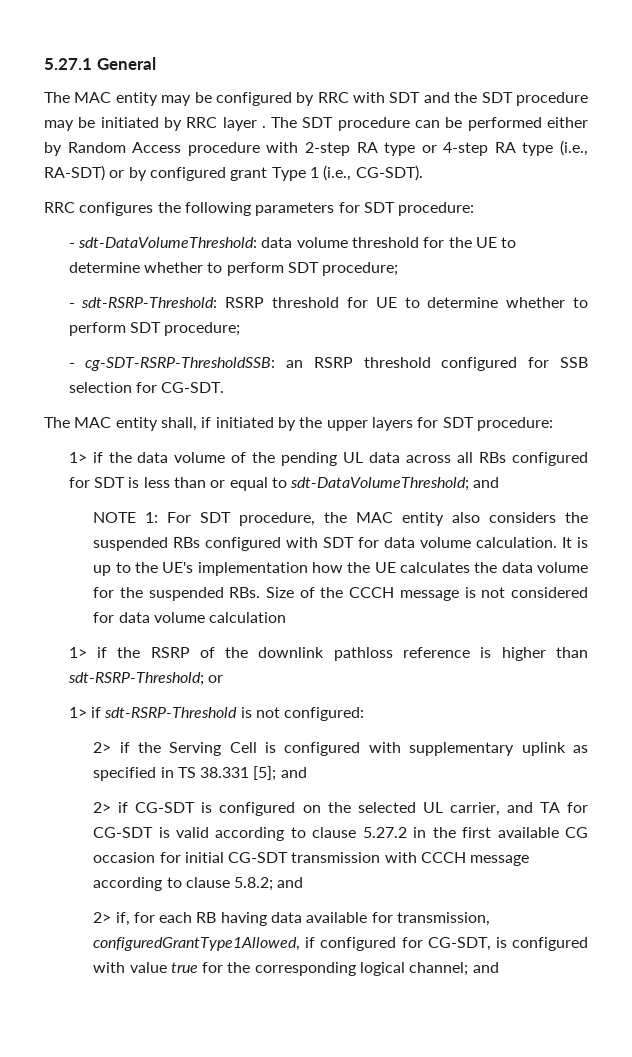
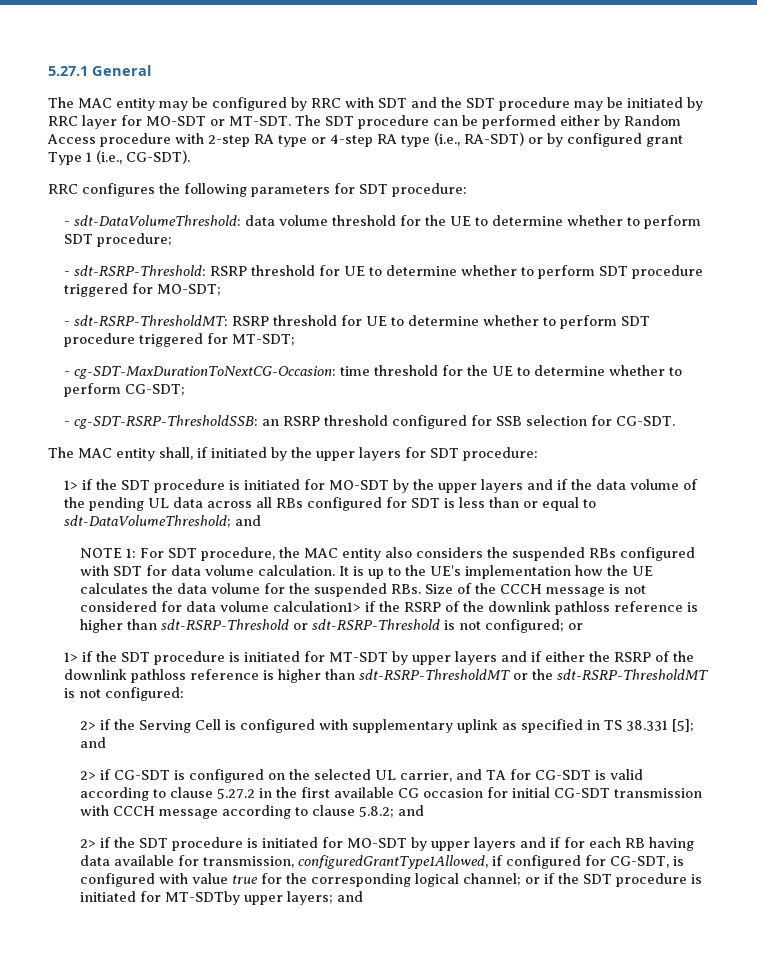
[261,126,266,128] . -> [121,115,291,126] for MO-SDT or MT-SDT.
[164,322,241,336] procedure; -> [632,265,704,279] [64,283,222,297] [64,315,651,329] [64,333,296,347] [64,365,683,379] [64,383,186,397] procedure triggered for MO-SDT; // - sdt-RSRP-ThresholdMT: RSRP threshold for UE to determine whether to perform SDT procedure triggered for MT-SDT; // - cg-SDT-MaxDurationToNextCG-Occasion: time threshold for the UE to determine whether to perform CG-SDT;
(132, 457) none -> [121,479,593,493] SDT procedure is initiated for MO-SDT by the upper layers and if the
[209,612,287,623] [68,647,87,658] calculation // 1> -> [273,601,362,612] calculation1>
[67,672,223,686] [68,707,238,718] sdt-RSRP-Threshold; or // 1> if sdt-RSRP-Threshold -> [161,619,584,633] [64,651,695,665] [64,669,709,683] sdt-RSRP-Threshold or sdt-RSRP-Threshold is not configured; or // 1> if the SDT procedure is initiated for MT-SDT by upper layers and if either the RSRP of the downlink pathloss reference is higher than sdt-RSRP-ThresholdMT or the sdt-RSRP-ThresholdMT
[115,912,130,926] if, -> [100,837,562,851] if the SDT procedure is initiated for MO-SDT by upper layers and if
(469, 969) none -> [525,873,703,887] [80,891,334,905] or if the SDT procedure is initiated for MT-SDTby upper layers;

